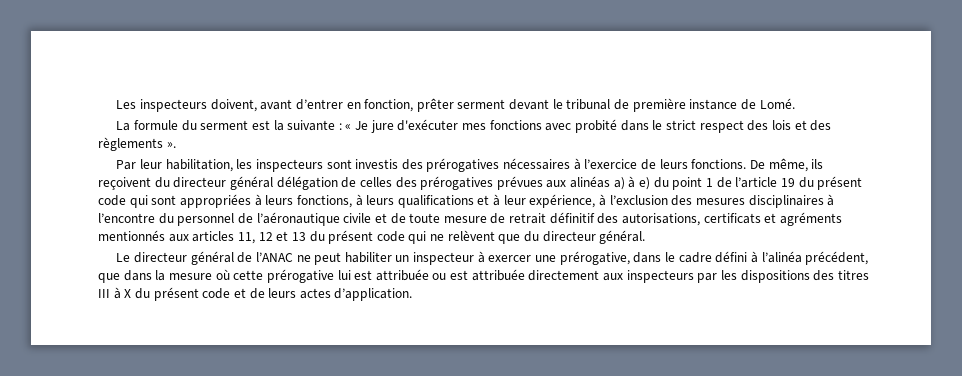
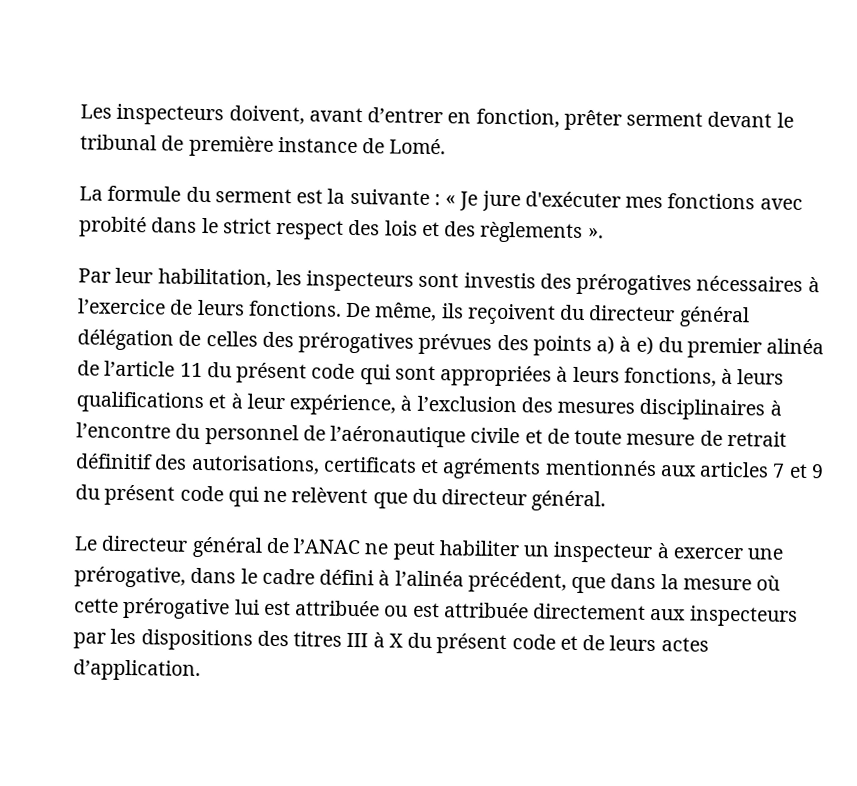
[546,176,611,188] aux alinéas -> [496,334,592,357] des points
[672,177,713,190] point 1 -> [687,337,825,359] premier alinéa
[780,178,795,187] 19 -> [179,362,203,377] 11
[237,231,306,244] 11, 12 et 13 -> [772,463,824,479] 7 et 9

